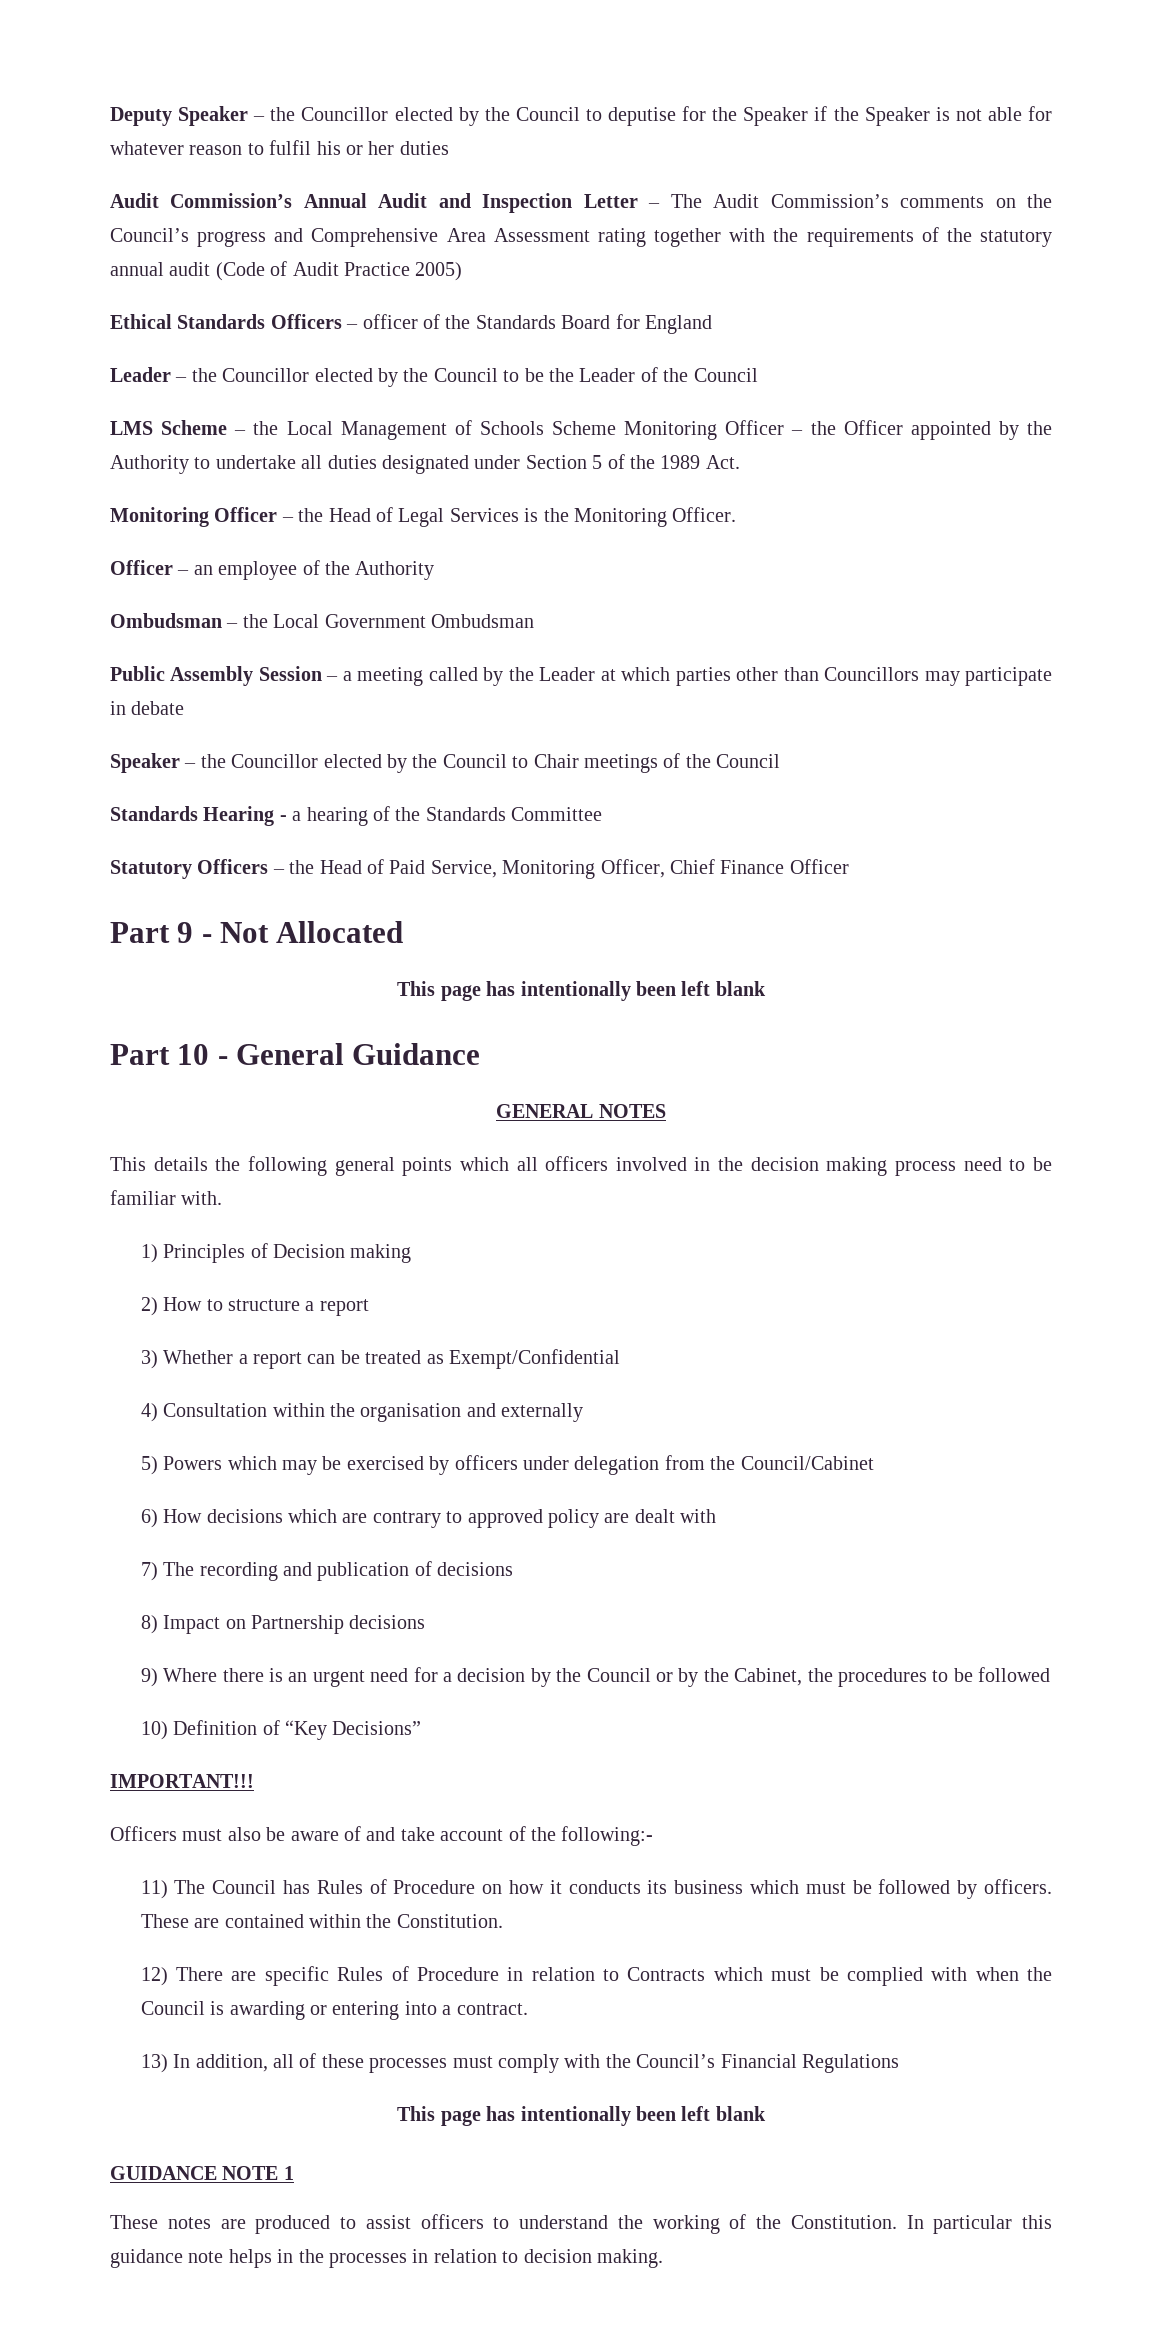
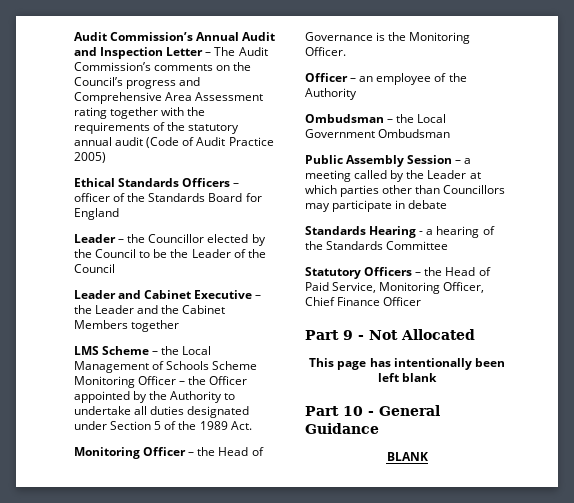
[110,106,1053,126] [110,140,449,155] Deputy Speaker – the Councillor elected by the Council to deputise for the Speaker if the Speaker is not able for whatever reason to fulfil his or her duties // -> (74, 36) none
(758, 375) none -> [74,290,262,299] [74,305,226,314] [74,320,180,332] // Leader and Cabinet Executive – the Leader and the Cabinet Members together
[398,508,519,527] Legal Services -> [305,32,373,41] Governance
[110,753,781,773] // Speaker – the Councillor elected by the Council to Chair meetings of the Council -> (448, 204) none
[496,1104,666,1118] [110,1156,1052,1176] [110,1190,223,1205] [140,1243,412,1263] [140,1297,369,1316] [140,1349,620,1369] [140,1403,584,1422] [140,1455,874,1475] [140,1509,717,1528] [140,1561,514,1581] [140,1615,426,1634] [140,1667,1051,1687] [140,1720,422,1740] [110,1774,254,1788] [110,1826,654,1846] [140,1879,1052,1899] [140,1914,503,1928] [140,1966,1052,1986] [140,2001,528,2020] [140,2053,899,2073] [397,2106,766,2126] [110,2166,294,2180] [110,2214,1052,2234] [110,2249,663,2268] GENERAL NOTES // This details the following general points which all officers involved in the decision making process need to be familiar with. // 1) Principles of Decision making // 2) How to structure a report // 3) Whether a report can be treated as Exempt/Confidential // 4) Consultation within the organisation and externally // 5) Powers which may be exercised by officers under delegation from the Council/Cabinet // 6) How decisions which are contrary to approved policy are dealt with // 7) The recording and publication of decisions // 8) Impact on Partnership decisions // 9) Where there is an urgent need for a decision by the Council or by the Cabinet, the procedures to be followed // 10) Definition of “Key Decisions” // IMPORTANT!!! // Officers must also be aware of and take account of the following:- // 11) The Council has Rules of Procedure on how it conducts its business which must be followed by officers. These are contained within the Constitution. // 12) There are specific Rules of Procedure in relation to Contracts which must be complied with when the Council is awarding or entering into a contract. // 13) In addition, all of these processes must comply with the Council’s Financial Regulations // This page has intentionally been left blank // GUIDANCE NOTE 1 // These notes are produced to assist officers to understand the working of the Constitution. In particular this guidance note helps in the processes in relation to decision making. -> [386,452,428,461] BLANK

